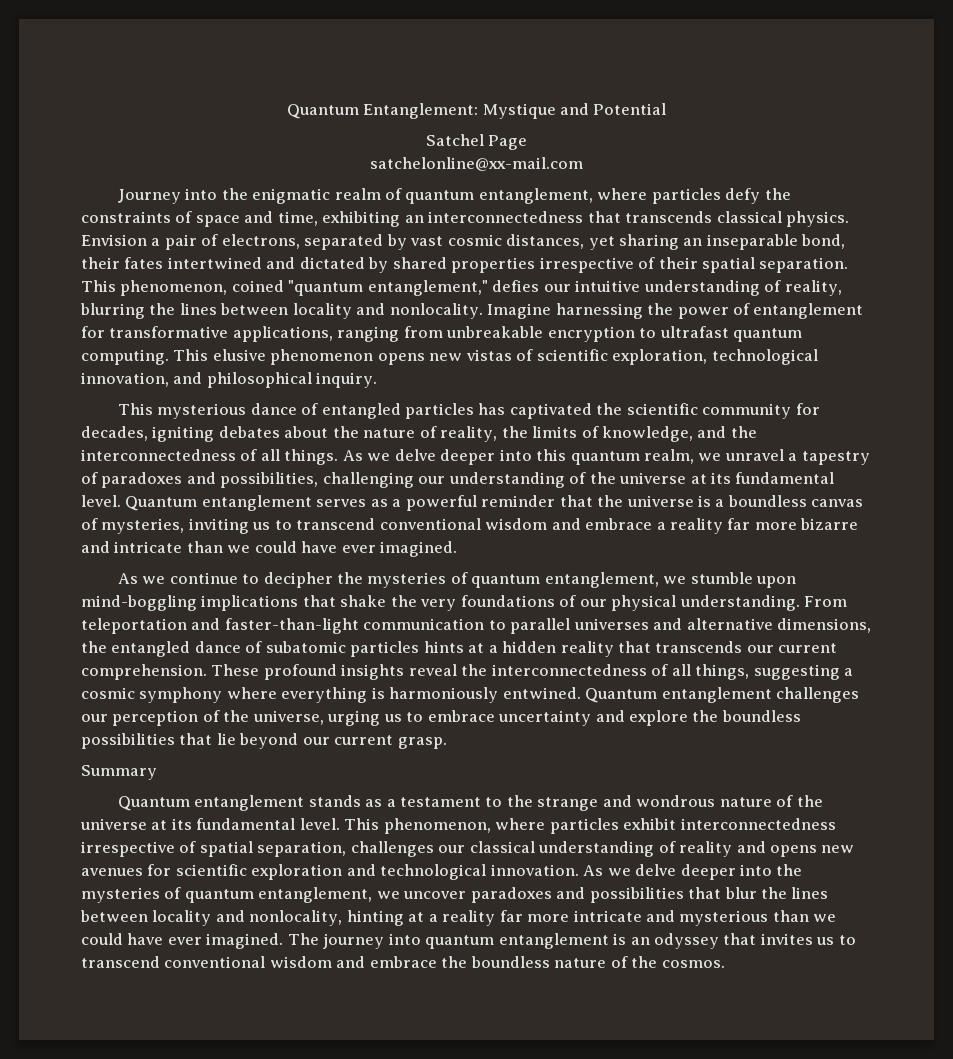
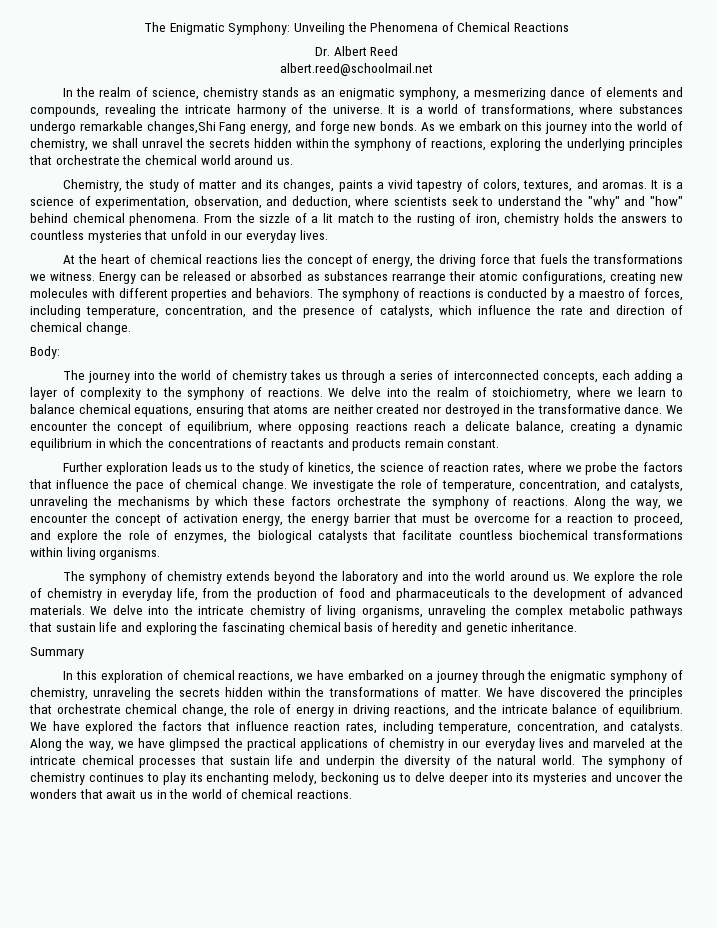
[286,103,667,119] [425,134,528,150] [370,157,583,171] [117,188,791,204] [81,211,850,227] [81,234,846,250] [81,257,849,273] [81,280,842,296] [80,303,864,319] [81,326,803,342] [81,349,818,365] [81,372,378,388] [117,403,820,419] [81,426,757,442] [81,449,870,465] [81,472,835,488] [81,495,864,511] [81,518,859,534] [81,541,458,557] [117,572,797,588] [81,595,848,611] [81,618,872,634] [81,641,838,657] [81,664,854,680] [81,687,860,703] [81,710,801,726] [81,733,447,749] [81,765,157,780] [117,795,823,811] [80,818,836,834] [81,841,855,857] [81,864,803,880] [81,887,829,903] [80,910,837,926] [81,933,856,949] [81,956,725,968] Quantum Entanglement: Mystique and Potential // Satchel Page // satchelonline@xx-mail.com // Journey into the enigmatic realm of quantum entanglement, where particles defy the constraints of space and time, exhibiting an interconnectedness that transcends classical physics. Envision a pair of electrons, separated by vast cosmic distances, yet sharing an inseparable bond, their fates intertwined and dictated by shared properties irrespective of their spatial separation. This phenomenon, coined "quantum entanglement," defies our intuitive understanding of reality, blurring the lines between locality and nonlocality. Imagine harnessing the power of entanglement for transformative applications, ranging from unbreakable encryption to ultrafast quantum computing. This elusive phenomenon opens new vistas of scientific exploration, technological innovation, and philosophical inquiry. // This mysterious dance of entangled particles has captivated the scientific community for decades, igniting debates about the nature of reality, the limits of knowledge, and the interconnectedness of all things. As we delve deeper into this quantum realm, we unravel a tapestry of paradoxes and possibilities, challenging our understanding of the universe at its fundamental level. Quantum entanglement serves as a powerful reminder that the universe is a boundless canvas of mysteries, inviting us to transcend conventional wisdom and embrace a reality far more bizarre and intricate than we could have ever imagined. // As we continue to decipher the mysteries of quantum entanglement, we stumble upon mind-boggling implications that shake the very foundations of our physical understanding. From teleportation and faster-than-light communication to parallel universes and alternative dimensions, the entangled dance of subatomic particles hints at a hidden reality that transcends our current comprehension. These profound insights reveal the interconnectedness of all things, suggesting a cosmic symphony where everything is harmoniously entwined. Quantum entanglement challenges our perception of the universe, urging us to embrace uncertainty and explore the boundless possibilities that lie beyond our current grasp. // Summary // Quantum entanglement stands as a testament to the strange and wondrous nature of the universe at its fundamental level. This phenomenon, where particles exhibit interconnectedness irrespective of spatial separation, challenges our classical understanding of reality and opens new avenues for scientific exploration and technological innovation. As we delve deeper into the mysteries of quantum entanglement, we uncover paradoxes and possibilities that blur the lines between locality and nonlocality, hinting at a reality far more intricate and mysterious than we could have ever imagined. The journey into quantum entanglement is an odyssey that invites us to transcend conventional wisdom and embrace the boundless nature of the cosmos. -> [143,22,570,35] [314,46,399,56] [280,63,433,76] [63,87,683,100] [30,104,683,117] [30,121,684,134] [30,138,683,151] [29,155,293,165] [63,179,683,192] [30,196,683,209] [30,213,684,226] [30,230,328,243] [63,254,683,267] [30,271,683,284] [30,288,683,301] [30,305,683,318] [30,322,131,335] [30,346,60,359] [63,370,683,383] [30,387,683,400] [30,404,683,417] [30,421,683,434] [30,438,500,451] [63,462,684,475] [29,479,684,492] [30,496,684,509] [30,513,683,526] [30,530,683,543] [30,547,161,560] [63,571,684,584] [30,588,683,601] [30,605,684,618] [29,622,578,635] [30,647,84,659] [63,670,683,683] [30,687,683,700] [29,704,683,717] [30,721,684,734] [30,738,684,751] [30,755,683,768] [30,772,683,785] [30,789,352,799] The Enigmatic Symphony: Unveiling the Phenomena of Chemical Reactions // Dr. Albert Reed // albert.reed@schoolmail.net // In the realm of science, chemistry stands as an enigmatic symphony, a mesmerizing dance of elements and compounds, revealing the intricate harmony of the universe. It is a world of transformations, where substances undergo remarkable changes,Shi Fang energy, and forge new bonds. As we embark on this journey into the world of chemistry, we shall unravel the secrets hidden within the symphony of reactions, exploring the underlying principles that orchestrate the chemical world around us. // Chemistry, the study of matter and its changes, paints a vivid tapestry of colors, textures, and aromas. It is a science of experimentation, observation, and deduction, where scientists seek to understand the "why" and "how" behind chemical phenomena. From the sizzle of a lit match to the rusting of iron, chemistry holds the answers to countless mysteries that unfold in our everyday lives. // At the heart of chemical reactions lies the concept of energy, the driving force that fuels the transformations we witness. Energy can be released or absorbed as substances rearrange their atomic configurations, creating new molecules with different properties and behaviors. The symphony of reactions is conducted by a maestro of forces, including temperature, concentration, and the presence of catalysts, which influence the rate and direction of chemical change. // Body: // The journey into the world of chemistry takes us through a series of interconnected concepts, each adding a layer of complexity to the symphony of reactions. We delve into the realm of stoichiometry, where we learn to balance chemical equations, ensuring that atoms are neither created nor destroyed in the transformative dance. We encounter the concept of equilibrium, where opposing reactions reach a delicate balance, creating a dynamic equilibrium in which the concentrations of reactants and products remain constant. // Further exploration leads us to the study of kinetics, the science of reaction rates, where we probe the factors that influence the pace of chemical change. We investigate the role of temperature, concentration, and catalysts, unraveling the mechanisms by which these factors orchestrate the symphony of reactions. Along the way, we encounter the concept of activation energy, the energy barrier that must be overcome for a reaction to proceed, and explore the role of enzymes, the biological catalysts that facilitate countless biochemical transformations within living organisms. // The symphony of chemistry extends beyond the laboratory and into the world around us. We explore the role of chemistry in everyday life, from the production of food and pharmaceuticals to the development of advanced materials. We delve into the intricate chemistry of living organisms, unraveling the complex metabolic pathways that sustain life and exploring the fascinating chemical basis of heredity and genetic inheritance. // Summary // In this exploration of chemical reactions, we have embarked on a journey through the enigmatic symphony of chemistry, unraveling the secrets hidden within the transformations of matter. We have discovered the principles that orchestrate chemical change, the role of energy in driving reactions, and the intricate balance of equilibrium. We have explored the factors that influence reaction rates, including temperature, concentration, and catalysts. Along the way, we have glimpsed the practical applications of chemistry in our everyday lives and marveled at the intricate chemical processes that sustain life and underpin the diversity of the natural world. The symphony of chemistry continues to play its enchanting melody, beckoning us to delve deeper into its mysteries and uncover the wonders that await us in the world of chemical reactions.

